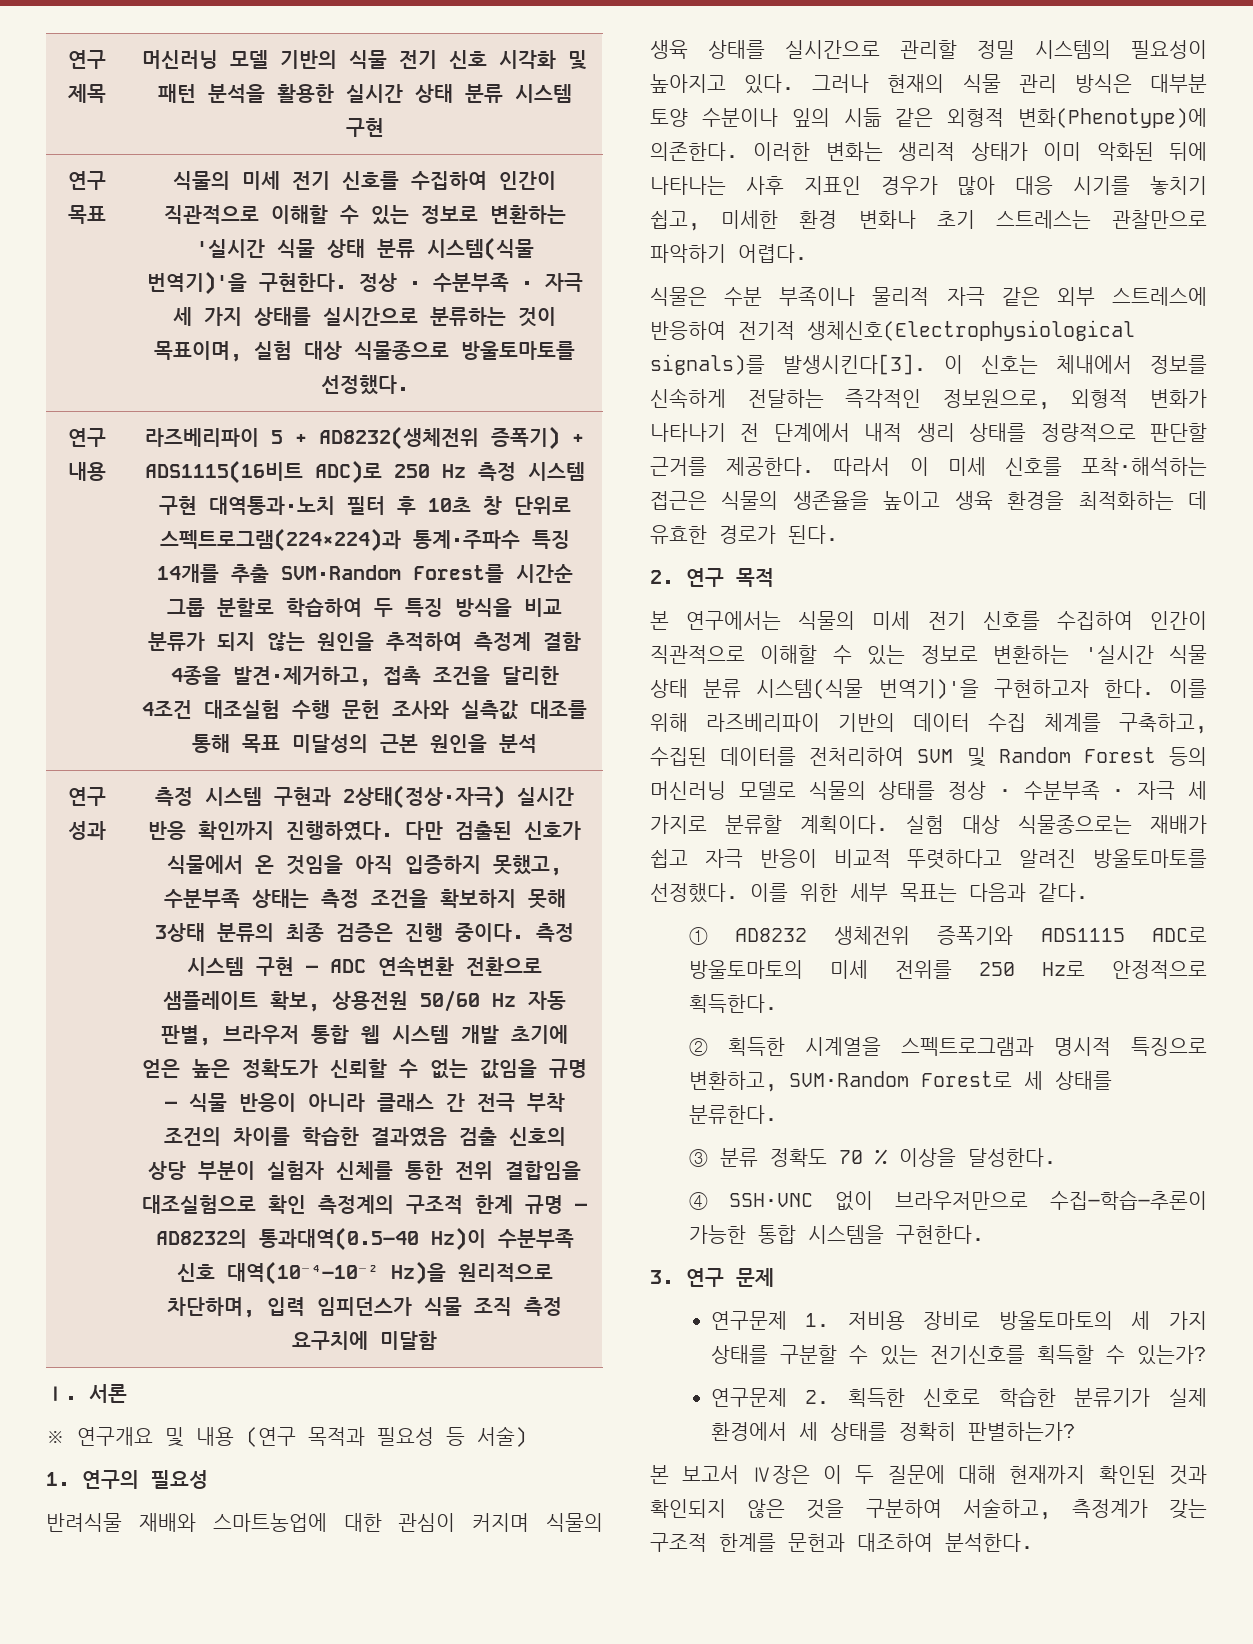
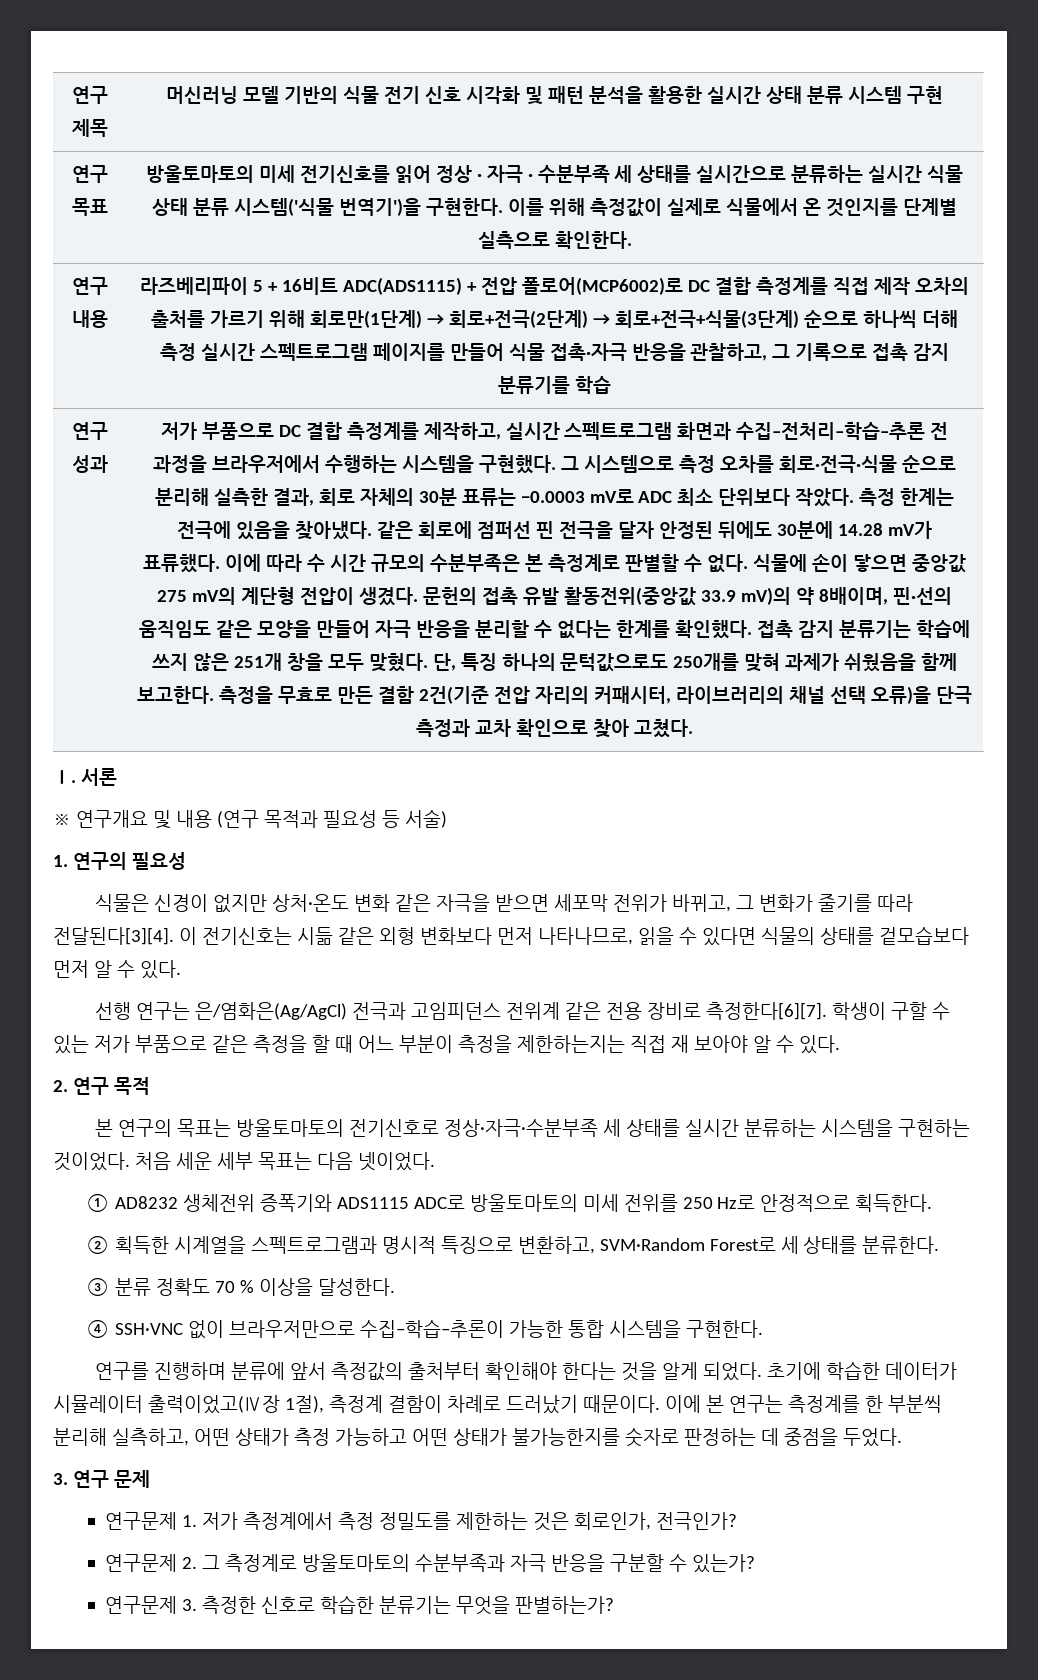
[173,171,556,190] [163,205,566,225] [195,237,534,261] [146,271,583,295] [173,307,556,327] [154,341,575,362] [320,375,409,395] 식물의 미세 전기 신호를 수집하여 인간이 직관적으로 이해할 수 있는 정보로 변환하는 '실시간 식물 상태 분류 시스템(식물 번역기)'을 구현한다. 정상 · 수분부족 · 자극 세 가지 상태를 실시간으로 분류하는 것이 목표이며, 실험 대상 식물종으로 방울토마토를 선정했다. -> [145,165,964,184] [152,198,957,217] [477,231,632,249] 방울토마토의 미세 전기신호를 읽어 정상 · 자극 · 수분부족 세 상태를 실시간으로 분류하는 실시간 식물 상태 분류 시스템('식물 번역기')을 구현한다. 이를 위해 측정값이 실제로 식물에서 온 것인지를 단계별 실측으로 확인한다.
[319,426,584,450] [144,460,585,484] [158,496,571,515] [159,528,570,552] [156,564,573,583] [167,598,562,617] [148,632,581,651] [170,666,559,687] [142,700,587,720] [192,734,537,753] [67,787,106,806] [67,821,106,840] [155,785,574,809] [148,821,581,841] [167,855,562,876] [163,889,566,909] [155,923,574,942] [187,957,542,976] [163,990,566,1012] [161,1025,568,1046] [142,1059,587,1079] [164,1093,565,1112] [163,1127,566,1147] [148,1161,581,1180] [142,1195,587,1214] [155,1227,574,1251] [176,1261,553,1285] [167,1297,562,1318] [292,1331,438,1350] AD8232(생체전위 증폭기) + ADS1115(16비트 ADC)로 250 Hz 측정 시스템 구현 대역통과·노치 필터 후 10초 창 단위로 스펙트로그램(224×224)과 통계·주파수 특징 14개를 추출 SVM·Random Forest를 시간순 그룹 분할로 학습하여 두 특징 방식을 비교 분류가 되지 않는 원인을 추적하여 측정계 결함 4종을 발견·제거하고, 접촉 조건을 달리한 4조건 대조실험 수행 문헌 조사와 실측값 대조를 통해 목표 미달성의 근본 원인을 분석 // 연구 성과 | 측정 시스템 구현과 2상태(정상·자극) 실시간 반응 확인까지 진행하였다. 다만 검출된 신호가 식물에서 온 것임을 아직 입증하지 못했고, 수분부족 상태는 측정 조건을 확보하지 못해 3상태 분류의 최종 검증은 진행 중이다. 측정 시스템 구현 — ADC 연속변환 전환으로 샘플레이트 확보, 상용전원 50/60 Hz 자동 판별, 브라우저 통합 웹 시스템 개발 초기에 얻은 높은 정확도가 신뢰할 수 없는 값임을 규명 — 식물 반응이 아니라 클래스 간 전극 부착 조건의 차이를 학습한 결과였음 검출 신호의 상당 부분이 실험자 신체를 통한 전위 결합임을 대조실험으로 확인 측정계의 구조적 한계 규명 — AD8232의 통과대역(0.5–40 Hz)이 수분부족 신호 대역(10⁻⁴–10⁻² Hz)을 원리적으로 차단하며, 입력 임피던스가 식물 조직 측정 요구치에 미달함 -> [282,277,969,295] [151,310,958,328] [159,343,950,361] [498,376,611,394] [71,422,108,440] [71,455,108,473] [160,422,949,440] [153,455,956,474] [154,488,955,507] [177,521,932,540] [143,554,966,573] [157,587,952,606] [139,620,970,639] [151,653,958,672] [137,686,972,704] [416,719,693,738] 16비트 ADC(ADS1115) + 전압 폴로어(MCP6002)로 DC 결합 측정계를 직접 제작 오차의 출처를 가르기 위해 회로만(1단계) → 회로+전극(2단계) → 회로+전극+식물(3단계) 순으로 하나씩 더해 측정 실시간 스펙트로그램 페이지를 만들어 식물 접촉·자극 반응을 관찰하고, 그 기록으로 접촉 감지 분류기를 학습 // 연구 성과 | 저가 부품으로 DC 결합 측정계를 제작하고, 실시간 스펙트로그램 화면과 수집–전처리–학습–추론 전 과정을 브라우저에서 수행하는 시스템을 구현했다. 그 시스템으로 측정 오차를 회로·전극·식물 순으로 분리해 실측한 결과, 회로 자체의 30분 표류는 −0.0003 mV로 ADC 최소 단위보다 작았다. 측정 한계는 전극에 있음을 찾아냈다. 같은 회로에 점퍼선 핀 전극을 달자 안정된 뒤에도 30분에 14.28 mV가 표류했다. 이에 따라 수 시간 규모의 수분부족은 본 측정계로 판별할 수 없다. 식물에 손이 닿으면 중앙값 275 mV의 계단형 전압이 생겼다. 문헌의 접촉 유발 활동전위(중앙값 33.9 mV)의 약 8배이며, 핀·선의 움직임도 같은 모양을 만들어 자극 반응을 분리할 수 없다는 한계를 확인했다. 접촉 감지 분류기는 학습에 쓰지 않은 251개 창을 모두 맞혔다. 단, 특징 하나의 문턱값으로도 250개를 맞혀 과제가 쉬웠음을 함께 보고한다. 측정을 무효로 만든 결함 2건(기준 전압 자리의 커패시터, 라이브러리의 채널 선택 오류)을 단극 측정과 교차 확인으로 찾아 고쳤다.
[46,1513,603,1532] [650,40,1207,59] [650,74,1207,94] [650,108,1207,128] [650,142,1207,161] [650,176,1207,195] [650,210,1207,231] [650,244,807,263] [650,287,1207,306] [650,320,1135,341] [650,354,1207,375] [650,388,1207,410] [650,423,1207,442] [650,457,1207,476] [650,491,1207,510] [650,525,838,544] [650,568,774,587] [650,611,1207,630] [650,645,1207,665] [650,679,1207,699] [650,713,1207,734] [650,747,1207,767] [650,781,1207,800] [650,815,1207,834] [650,849,1207,869] [650,883,1088,903] 반려식물 재배와 스마트농업에 대한 관심이 커지며 식물의 생육 상태를 실시간으로 관리할 정밀 시스템의 필요성이 높아지고 있다. 그러나 현재의 식물 관리 방식은 대부분 토양 수분이나 잎의 시듦 같은 외형적 변화(Phenotype)에 의존한다. 이러한 변화는 생리적 상태가 이미 악화된 뒤에 나타나는 사후 지표인 경우가 많아 대응 시기를 놓치기 쉽고, 미세한 환경 변화나 초기 스트레스는 관찰만으로 파악하기 어렵다. // 식물은 수분 부족이나 물리적 자극 같은 외부 스트레스에 반응하여 전기적 생체신호(Electrophysiological signals)를 발생시킨다[3]. 이 신호는 체내에서 정보를 신속하게 전달하는 즉각적인 정보원으로, 외형적 변화가 나타나기 전 단계에서 내적 생리 상태를 정량적으로 판단할 근거를 제공한다. 따라서 이 미세 신호를 포착·해석하는 접근은 식물의 생존율을 높이고 생육 환경을 최적화하는 데 유효한 경로가 된다. // 2. 연구 목적 // 본 연구에서는 식물의 미세 전기 신호를 수집하여 인간이 직관적으로 이해할 수 있는 정보로 변환하는 '실시간 식물 상태 분류 시스템(식물 번역기)'을 구현하고자 한다. 이를 위해 라즈베리파이 기반의 데이터 수집 체계를 구축하고, 수집된 데이터를 전처리하여 SVM 및 Random Forest 등의 머신러닝 모델로 식물의 상태를 정상 · 수분부족 · 자극 세 가지로 분류할 계획이다. 실험 대상 식물종으로는 재배가 쉽고 자극 반응이 비교적 뚜렷하다고 알려진 방울토마토를 선정했다. 이를 위한 세부 목표는 다음과 같다. -> [95,894,914,913] [53,926,969,946] [53,960,181,979] [95,1002,951,1020] [53,1035,840,1054] [53,1077,150,1095] [95,1119,971,1137] [53,1152,435,1171] 식물은 신경이 없지만 상처·온도 변화 같은 자극을 받으면 세포막 전위가 바뀌고, 그 변화가 줄기를 따라 전달된다[3][4]. 이 전기신호는 시듦 같은 외형 변화보다 먼저 나타나므로, 읽을 수 있다면 식물의 상태를 겉모습보다 먼저 알 수 있다. // 선행 연구는 은/염화은(Ag/AgCl) 전극과 고임피던스 전위계 같은 전용 장비로 측정한다[6][7]. 학생이 구할 수 있는 저가 부품으로 같은 측정을 할 때 어느 부분이 측정을 제한하는지는 직접 재 보아야 알 수 있다. // 2. 연구 목적 // 본 연구의 목표는 방울토마토의 전기신호로 정상·자극·수분부족 세 상태를 실시간 분류하는 시스템을 구현하는 것이었다. 처음 세운 세부 목표는 다음 넷이었다.
(984, 1234) none -> [95,1361,958,1381] [53,1395,942,1414] [53,1427,902,1447] // 연구를 진행하며 분류에 앞서 측정값의 출처부터 확인해야 한다는 것을 알게 되었다. 초기에 학습한 데이터가 시뮬레이터 출력이었고(Ⅳ장 1절), 측정계 결함이 차례로 드러났기 때문이다. 이에 본 연구는 측정계를 한 부분씩 분리해 실측하고, 어떤 상태가 측정 가능하고 어떤 상태가 불가능한지를 숫자로 판정하는 데 중점을 두었다.
[847,1311,1207,1330] [710,1345,1206,1365] [710,1387,1207,1407] [710,1422,1075,1441] [650,1465,1207,1485] [650,1498,1207,1520] [650,1533,1033,1552] 저비용 장비로 방울토마토의 세 가지 상태를 구분할 수 있는 전기신호를 획득할 수 있는가? // 연구문제 2. 획득한 신호로 학습한 분류기가 실제 환경에서 세 상태를 정확히 판별하는가? // 본 보고서 Ⅳ장은 이 두 질문에 대해 현재까지 확인된 것과 확인되지 않은 것을 구분하여 서술하고, 측정계가 갖는 구조적 한계를 문헌과 대조하여 분석한다. -> [201,1512,737,1531] [104,1554,755,1573] [104,1595,614,1615] 저가 측정계에서 측정 정밀도를 제한하는 것은 회로인가, 전극인가? // 연구문제 2. 그 측정계로 방울토마토의 수분부족과 자극 반응을 구분할 수 있는가? // 연구문제 3. 측정한 신호로 학습한 분류기는 무엇을 판별하는가?

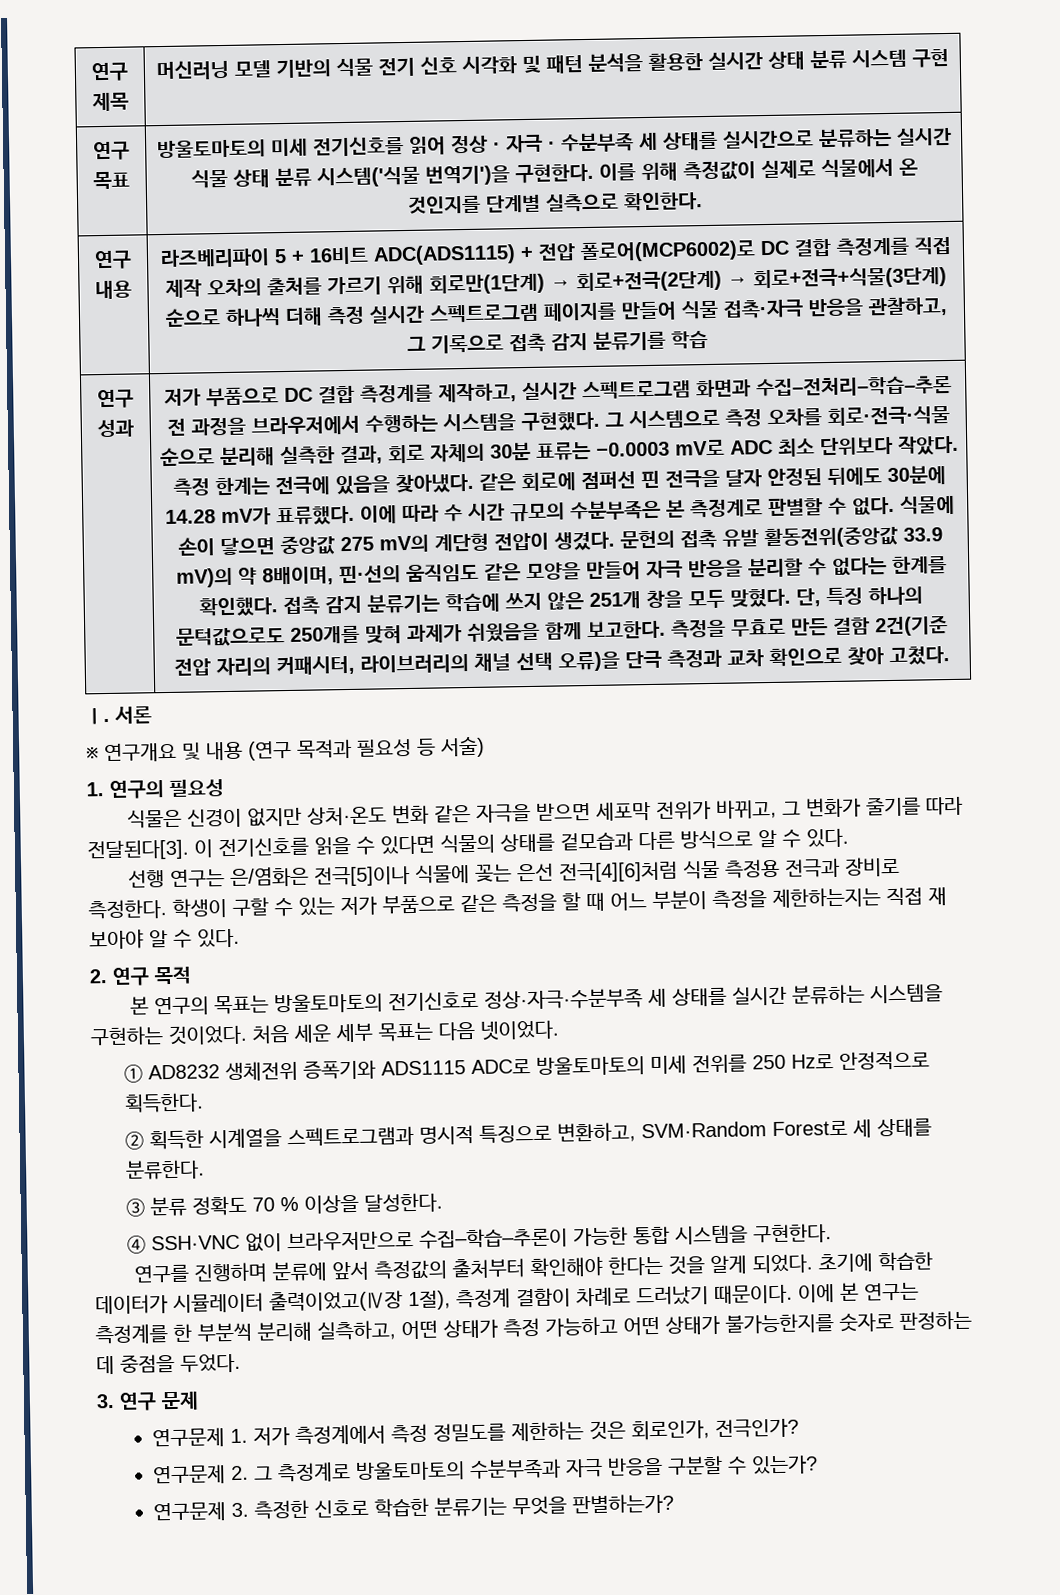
[53,927,633,945] 전달된다[3][4]. 이 전기신호는 시듦 같은 외형 변화보다 먼저 나타나므로, -> [87,837,309,861] 전달된다[3]. 이 전기신호를
[878,926,969,945] [53,960,89,978] 겉모습보다 먼저 -> [560,829,753,852] 겉모습과 다른 방식으로
[195,1002,828,1020] 은/염화은(Ag/AgCl) 전극과 고임피던스 전위계 같은 전용 장비로 측정한다[6][7]. -> [229,856,900,887] [88,899,167,920] 은/염화은 전극[5]이나 식물에 꽂는 은선 전극[4][6]처럼 식물 측정용 전극과 장비로 측정한다.

